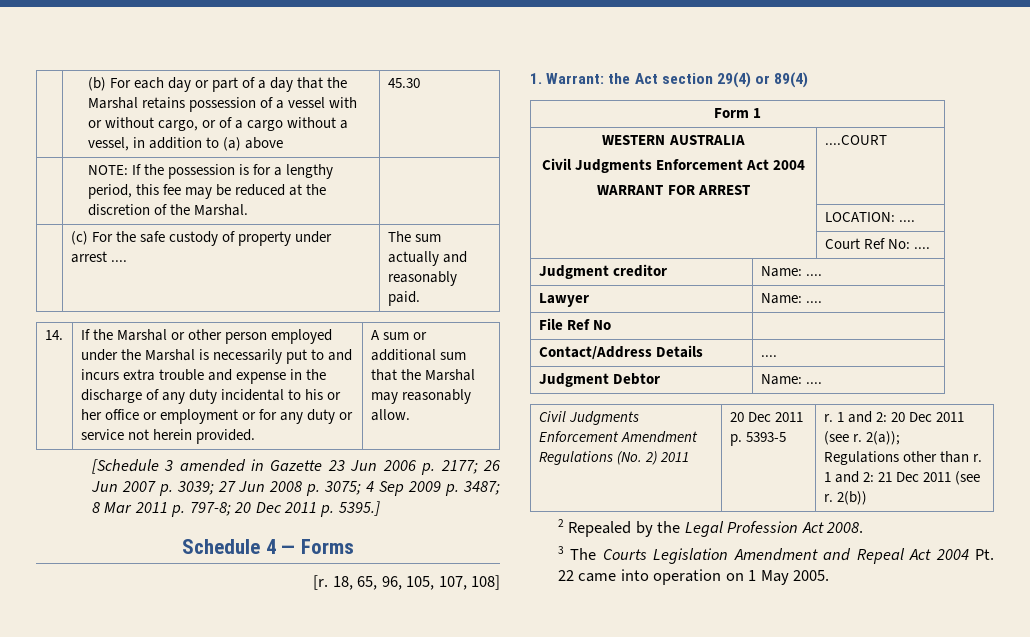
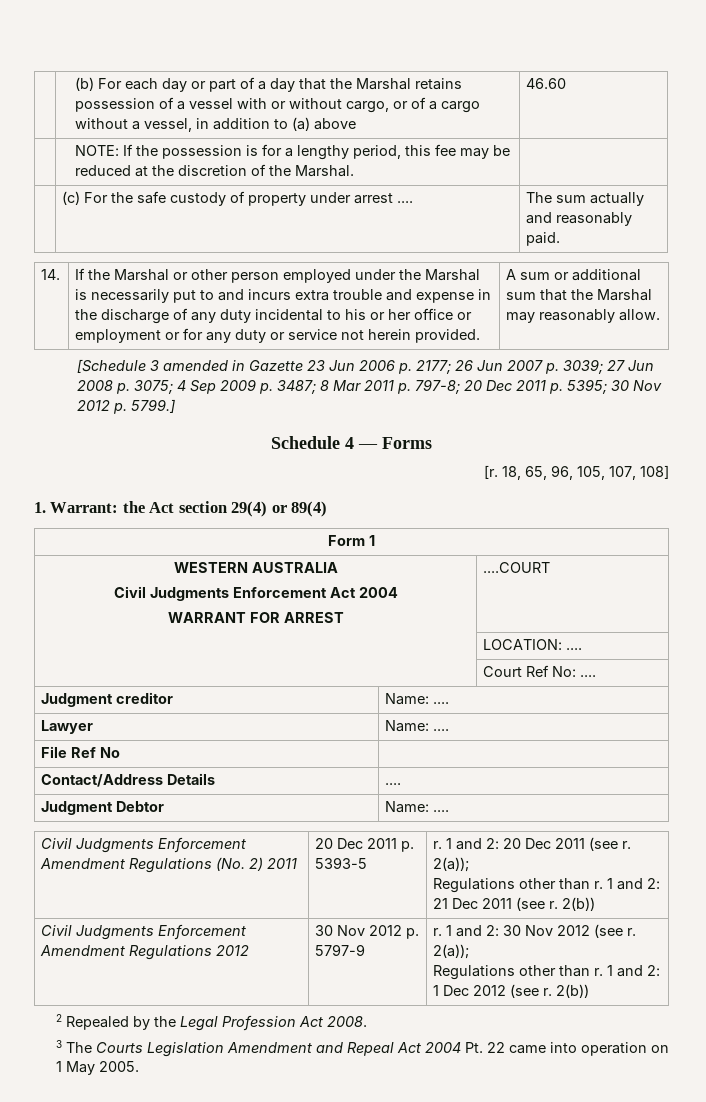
[387,78,420,88] 45.30 -> [526,78,567,89] 46.60
[338,501,380,516] 5395.] -> [567,379,663,394] [77,399,176,414] 5395; 30 Nov 2012 p. 5799.]
(868, 498) none -> [41,924,247,940] [40,945,250,960] [315,925,420,939] [315,944,366,956] [433,924,637,938] [433,944,470,959] [433,965,661,980] [433,984,590,998] // Civil Judgments Enforcement Amendment Regulations 2012 | 30 Nov 2012 p. 5797-9 | r. 1 and 2: 30 Nov 2012 (see r. 2(a)); // Regulations other than r. 1 and 2: 1 Dec 2012 (see r. 2(b))

